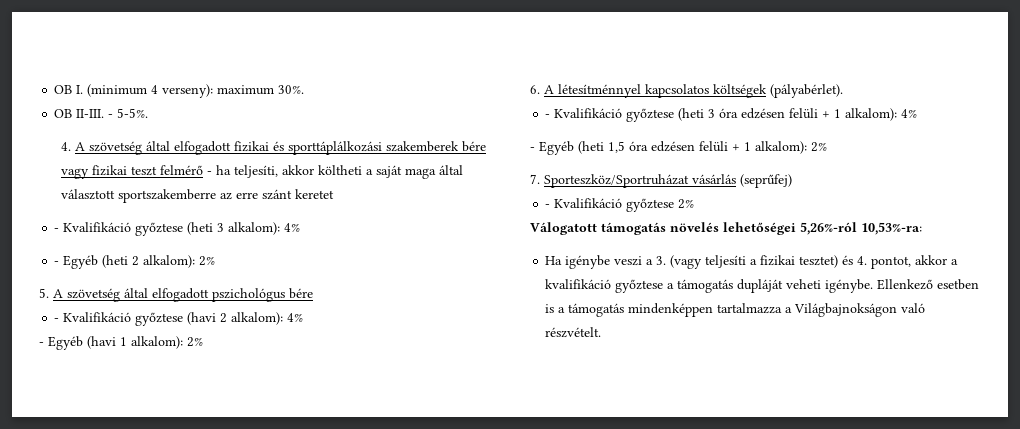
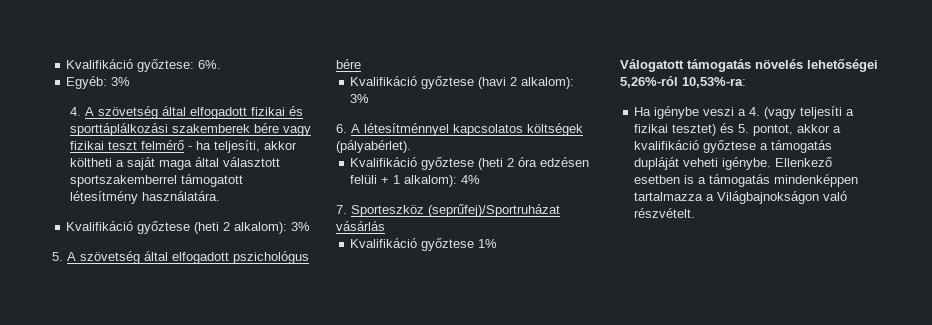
[54,84,305,98] [54,108,149,118] OB I. (minimum 4 verseny): maximum 30%. // OB II-III. - 5-5%. -> [66,59,222,72] [66,76,131,89] Kvalifikáció győztese: 6%. // Egyéb: 3%
[117,189,334,203] [54,222,301,236] [54,255,99,269] sportszakemberre az erre szánt keretet // - Kvalifikáció győztese (heti 3 alkalom): 4% // - Egyéb -> [70,174,244,187] [70,191,221,204] [66,221,191,234] sportszakemberrel támogatott létesítmény használatára. // Kvalifikáció győztese
[199,256,216,266] 2% -> [291,222,311,231] 3%
[54,318,60,322] - -> (361, 64) none
[287,313,304,322] [39,336,203,350] 4% // - Egyéb (havi 1 alkalom): 2% -> [350,94,370,103] 3%
[545,108,716,122] - Kvalifikáció győztese (heti 3 -> [350,157,515,170] Kvalifikáció győztese (heti 2
[530,141,827,155] [530,174,792,188] [545,198,695,212] - Egyéb (heti 1,5 óra edzésen felüli + 1 alkalom): 2% // 7. Sporteszköz/Sportruházat vásárlás (seprűfej) // - Kvalifikáció győztese 2% -> [336,204,560,217] [336,221,385,231] [350,238,498,251] 7. Sporteszköz (seprűfej)/Sportruházat vásárlás // Kvalifikáció győztese 1%
[656,256,667,265] 3. -> [749,107,761,116] 4.
[857,256,868,265] 4. -> [738,124,750,133] 5.

